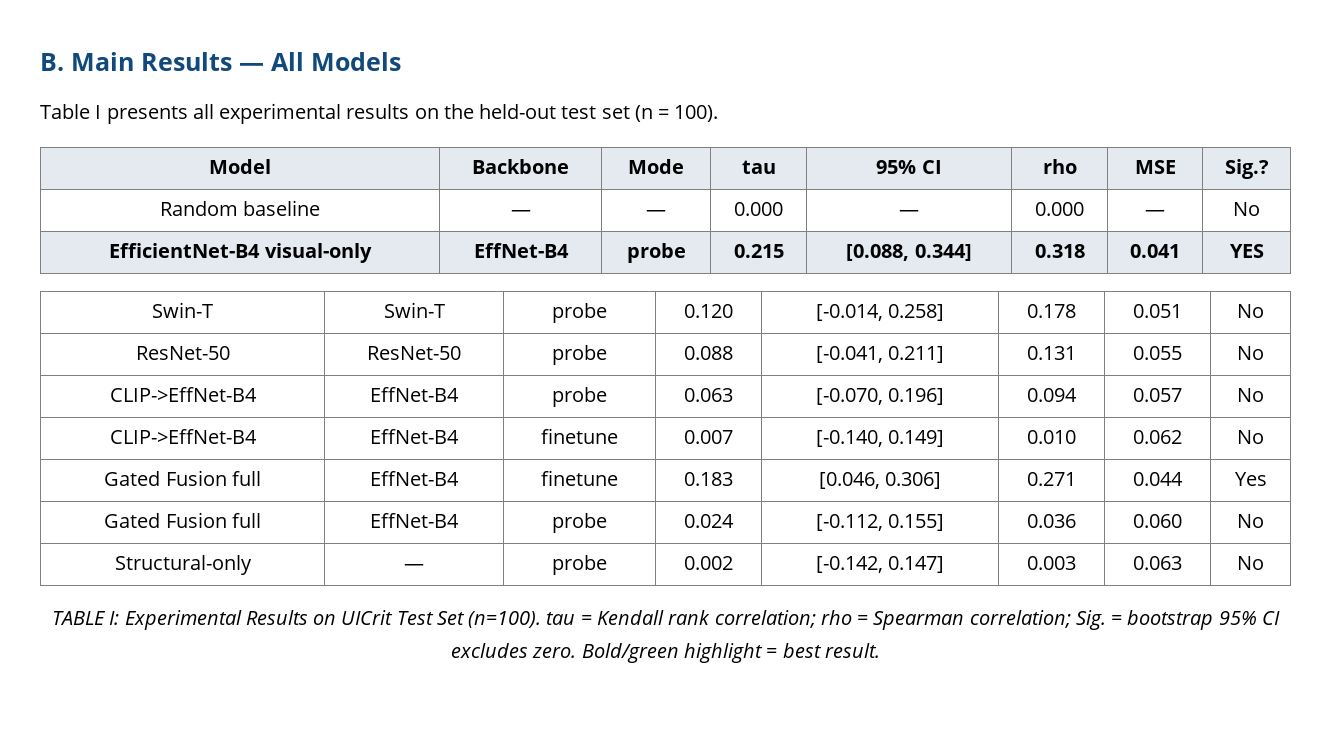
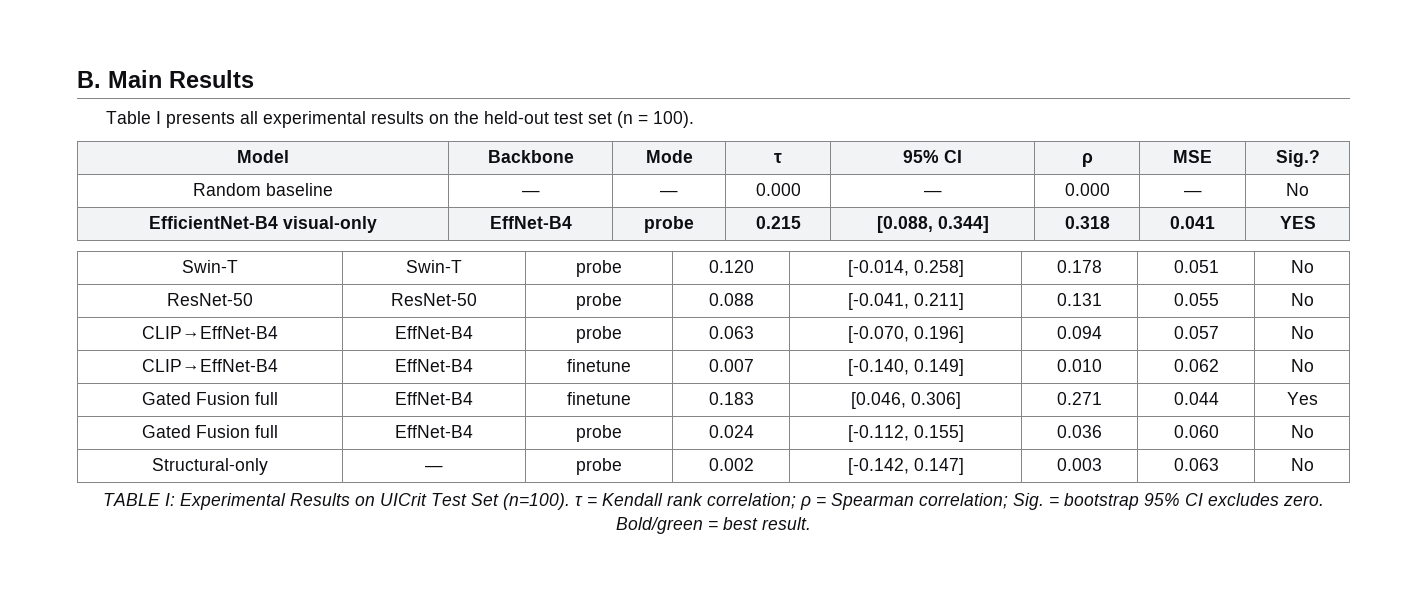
[238,52,401,71] — All Models -> (254, 79) none
[741,160,776,174] tau -> [774,153,782,163] τ
[1042,159,1077,174] rho -> [1081,153,1093,167] ρ
[109,387,257,402] CLIP->EffNet-B4 -> [142,326,278,339] CLIP→EffNet-B4
[109,429,257,444] CLIP->EffNet-B4 -> [142,359,278,372] CLIP→EffNet-B4
[546,612,576,625] tau -> [575,496,583,506] τ
[820,610,852,625] rho -> [800,496,811,510] ρ
[684,643,763,663] highlight -> (703, 525) none

